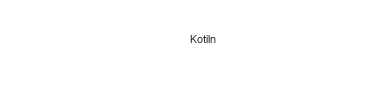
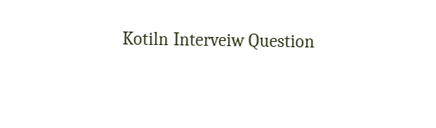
(216, 39) none -> [172,32,316,52] Interveiw Question

